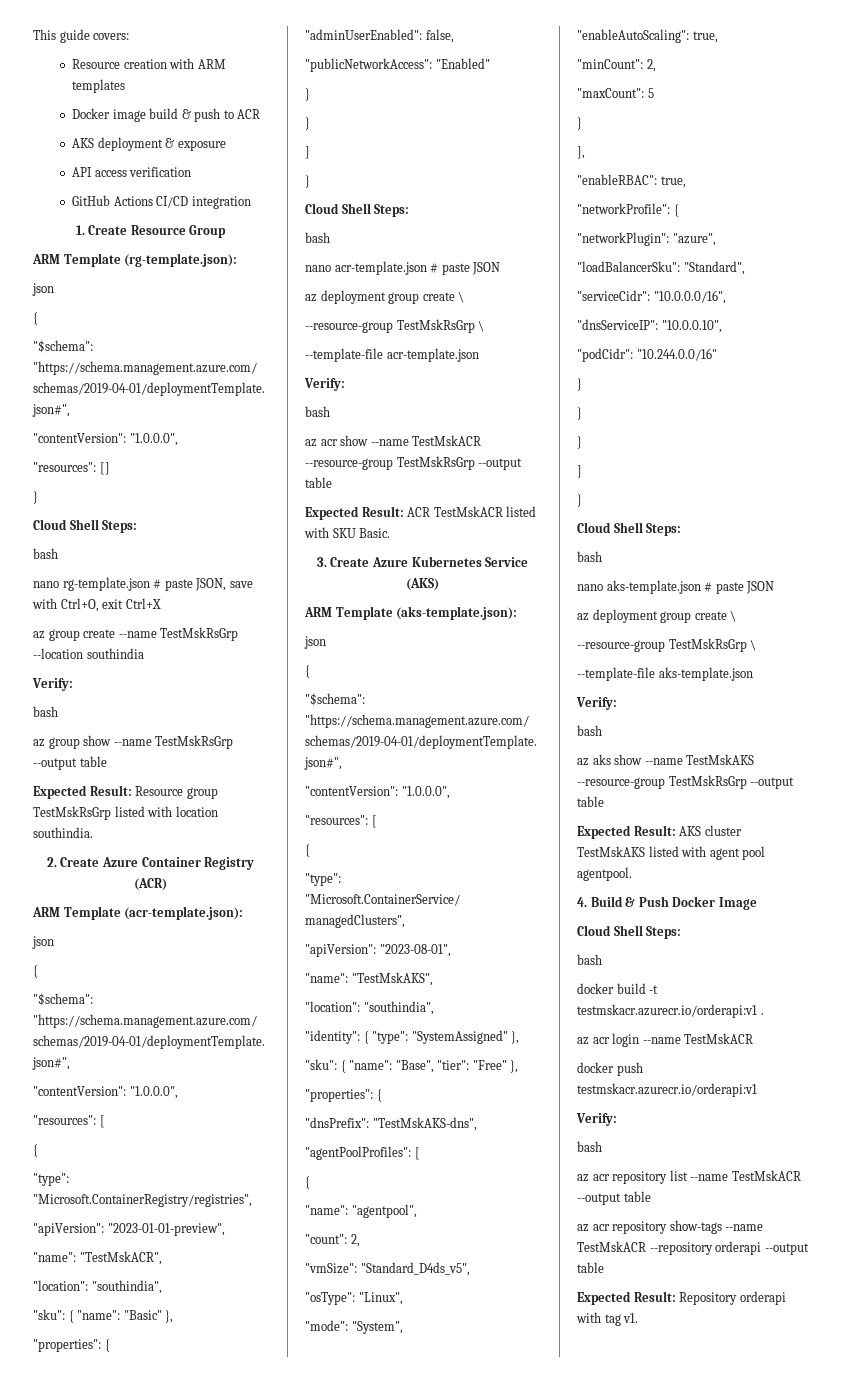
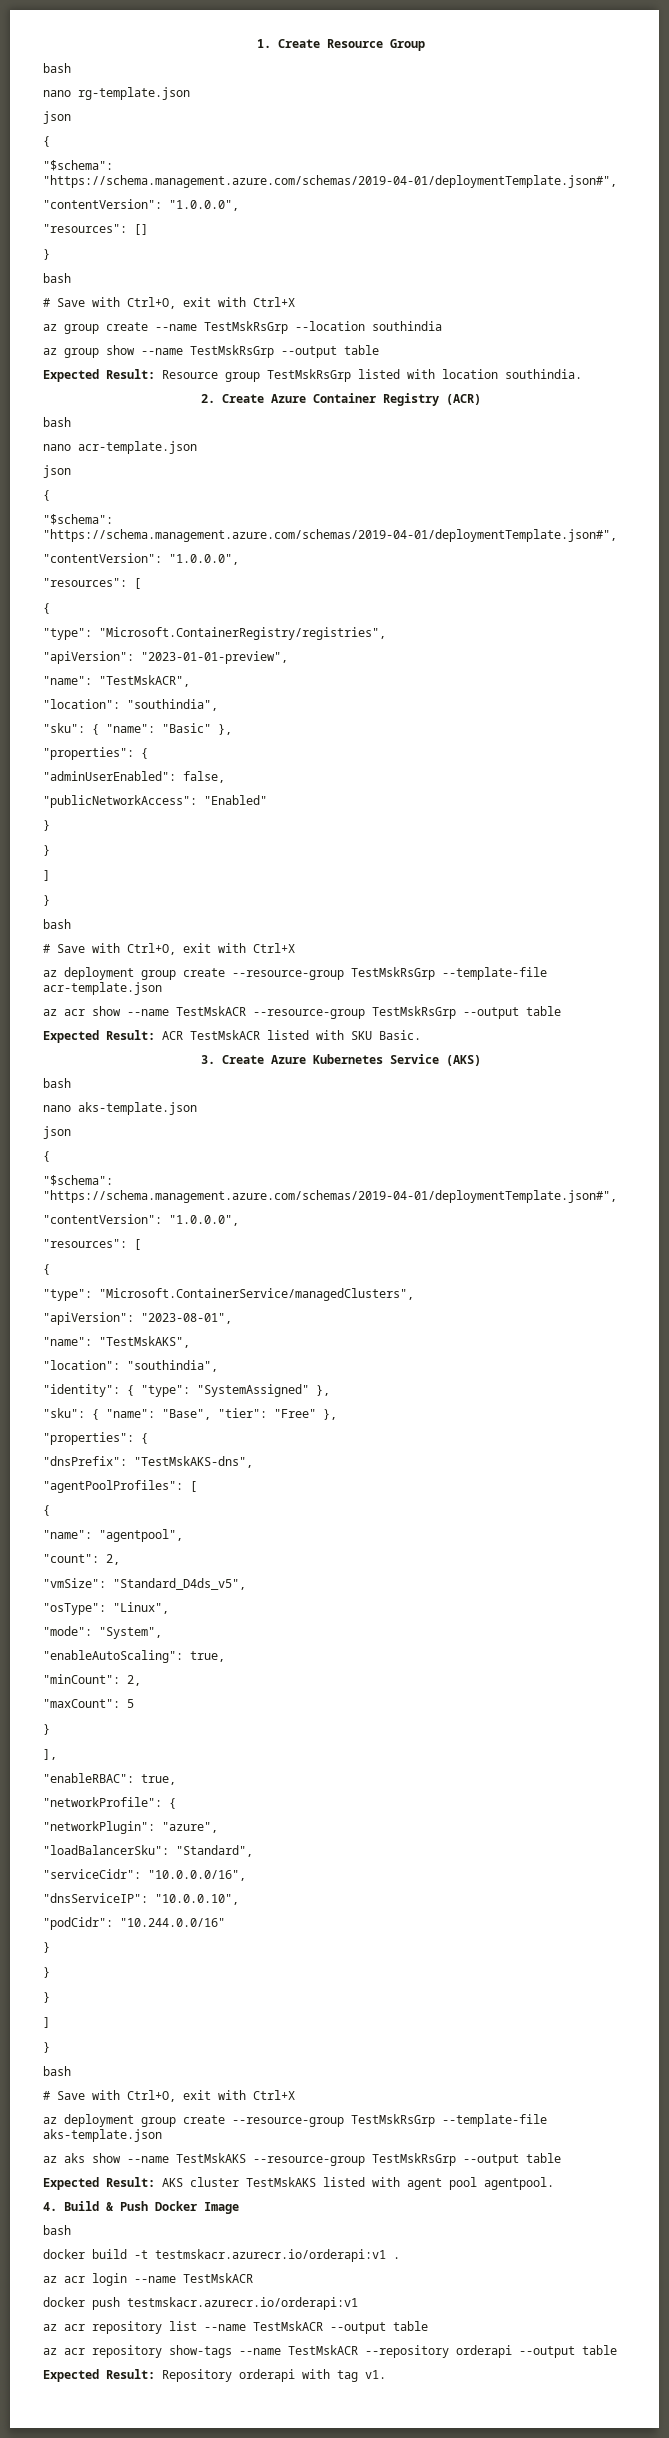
[33,29,130,43] [72,58,226,69] [72,79,126,93] [72,108,261,122] [72,137,226,151] [72,167,192,177] [72,195,251,209] This guide covers: // Resource creation with ARM templates // Docker image build & push to ACR // AKS deployment & exposure // API access verification // GitHub Actions CI/CD integration // -> (256, 43) none
[32,253,238,267] ARM Template (rg-template.json): -> [43,63,71,73] [43,87,190,100] bash // nano rg-template.json
[33,519,138,533] [33,548,58,559] [33,577,253,591] [32,598,124,612] Cloud Shell Steps: // bash // nano rg-template.json # paste JSON, save with Ctrl+O, exit -> [43,273,71,283] [43,297,246,309] bash // # Save with Ctrl+O, exit with
[32,678,73,691] [33,706,58,717] // Verify: // bash -> (442, 326) none
[32,906,244,920] ARM Template (acr-template.json): -> [43,417,71,427] [43,441,197,454] bash // nano acr-template.json
[305,203,410,217] [305,232,330,243] [305,261,501,275] [305,290,465,304] [305,319,485,333] Cloud Shell Steps: // bash // nano acr-template.json # paste JSON // az deployment group create \ // --resource-group TestMskRsGrp \ // -> [43,919,71,929] [43,943,295,955] [43,967,435,980] bash // # Save with Ctrl+O, exit with Ctrl+X // az deployment group create --resource-group TestMskRsGrp
[304,378,345,391] [305,406,330,417] // Verify: // bash -> (162, 988) none
[304,606,518,620] ARM Template (aks-template.json): -> [43,1078,71,1088] [43,1102,197,1115] bash // nano aks-template.json
[577,522,682,536] [577,551,602,562] [577,580,775,594] [577,609,737,623] [577,638,757,652] Cloud Shell Steps: // bash // nano aks-template.json # paste JSON // az deployment group create \ // --resource-group TestMskRsGrp \ // -> [43,2066,71,2076] [43,2090,295,2102] [43,2114,435,2127] bash // # Save with Ctrl+O, exit with Ctrl+X // az deployment group create --resource-group TestMskRsGrp
[576,697,617,710] [577,725,602,736] // Verify: // bash -> (162, 2135) none
[577,925,682,939] // Cloud Shell Steps: -> (239, 2208) none
[576,1113,617,1126] [577,1141,602,1152] // Verify: // bash -> (358, 2303) none

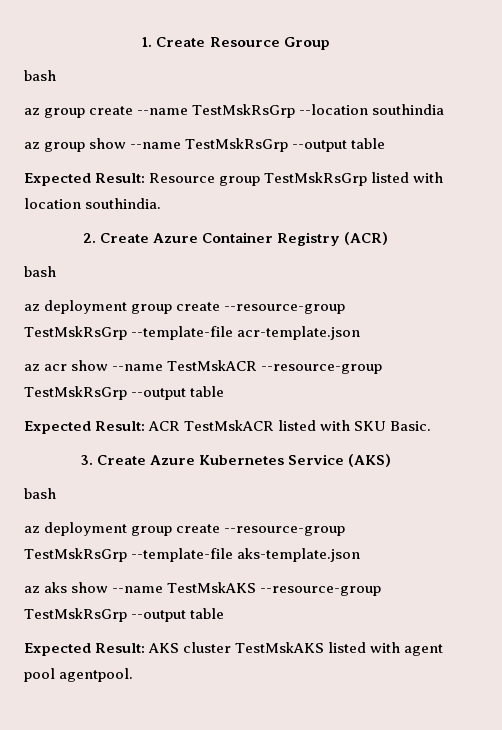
[43,87,190,100] [43,111,71,124] [43,136,50,147] [43,160,113,171] [43,175,617,188] [43,199,239,211] [43,224,148,235] [43,249,50,260] [43,273,71,283] [43,297,295,309] // nano rg-template.json // json // { // "$schema": "https://schema.management.azure.com/schemas/2019-04-01/deploymentTemplate.json#", // "contentVersion": "1.0.0.0", // "resources": [] // } // bash // # Save with Ctrl+O, exit with Ctrl+X -> (56, 75) none
[43,441,197,454] [43,465,71,478] [43,490,50,501] [43,514,113,525] [43,529,617,542] [43,553,239,565] [43,578,141,589] [43,603,50,614] [43,627,386,640] [43,651,288,664] [43,675,190,687] [43,699,218,711] [43,723,232,735] [43,747,148,760] [43,771,225,783] [43,795,267,808] [43,820,50,831] [43,845,50,856] [43,870,50,881] [43,895,50,906] [43,919,71,929] [43,943,295,955] // nano acr-template.json // json // { // "$schema": "https://schema.management.azure.com/schemas/2019-04-01/deploymentTemplate.json#", // "contentVersion": "1.0.0.0", // "resources": [ // { // "type": "Microsoft.ContainerRegistry/registries", // "apiVersion": "2023-01-01-preview", // "name": "TestMskACR", // "location": "southindia", // "sku": { "name": "Basic" }, // "properties": { // "adminUserEnabled": false, // "publicNetworkAccess": "Enabled" // } // } // ] // } // bash // # Save with Ctrl+O, exit with Ctrl+X -> (56, 271) none
[43,1102,197,1115] [43,1126,71,1139] [43,1151,50,1162] [43,1175,113,1186] [43,1190,617,1203] [43,1214,239,1226] [43,1239,141,1250] [43,1264,50,1275] [43,1288,414,1301] [43,1312,232,1325] [43,1336,190,1348] [43,1360,218,1372] [43,1384,330,1397] [43,1408,337,1420] [43,1432,148,1445] [43,1456,253,1468] [43,1480,197,1493] [43,1505,50,1516] [43,1529,183,1542] [43,1554,120,1565] [43,1578,246,1590] [43,1602,169,1615] [43,1626,162,1639] [43,1650,225,1663] [43,1674,141,1686] [43,1699,134,1708] [43,1724,50,1735] [43,1749,57,1760] [43,1773,176,1785] [43,1797,176,1809] [43,1821,218,1834] [43,1845,253,1857] [43,1869,246,1881] [43,1893,239,1905] [43,1917,225,1930] [43,1942,50,1953] [43,1967,50,1978] [43,1992,50,2003] [43,2017,50,2028] [43,2042,50,2053] [43,2066,71,2076] [43,2090,295,2102] // nano aks-template.json // json // { // "$schema": "https://schema.management.azure.com/schemas/2019-04-01/deploymentTemplate.json#", // "contentVersion": "1.0.0.0", // "resources": [ // { // "type": "Microsoft.ContainerService/managedClusters", // "apiVersion": "2023-08-01", // "name": "TestMskAKS", // "location": "southindia", // "identity": { "type": "SystemAssigned" }, // "sku": { "name": "Base", "tier": "Free" }, // "properties": { // "dnsPrefix": "TestMskAKS-dns", // "agentPoolProfiles": [ // { // "name": "agentpool", // "count": 2, // "vmSize": "Standard_D4ds_v5", // "osType": "Linux", // "mode": "System", // "enableAutoScaling": true, // "minCount": 2, // "maxCount": 5 // } // ], // "enableRBAC": true, // "networkProfile": { // "networkPlugin": "azure", // "loadBalancerSku": "Standard", // "serviceCidr": "10.0.0.0/16", // "dnsServiceIP": "10.0.0.10", // "podCidr": "10.244.0.0/16" // } // } // } // ] // } // bash // # Save with Ctrl+O, exit with Ctrl+X -> (56, 493) none
[43,2201,239,2214] [43,2225,71,2235] [43,2249,400,2262] [43,2273,253,2286] [43,2297,358,2310] [43,2321,428,2334] [43,2345,617,2358] [43,2369,386,2382] // 4. Build & Push Docker Image // bash // docker build -t testmskacr.azurecr.io/orderapi:v1 . // az acr login --name TestMskACR // docker push testmskacr.azurecr.io/orderapi:v1 // az acr repository list --name TestMskACR --output table // az acr repository show-tags --name TestMskACR --repository orderapi --output table // Expected Result: Repository orderapi with tag v1. -> (134, 675) none

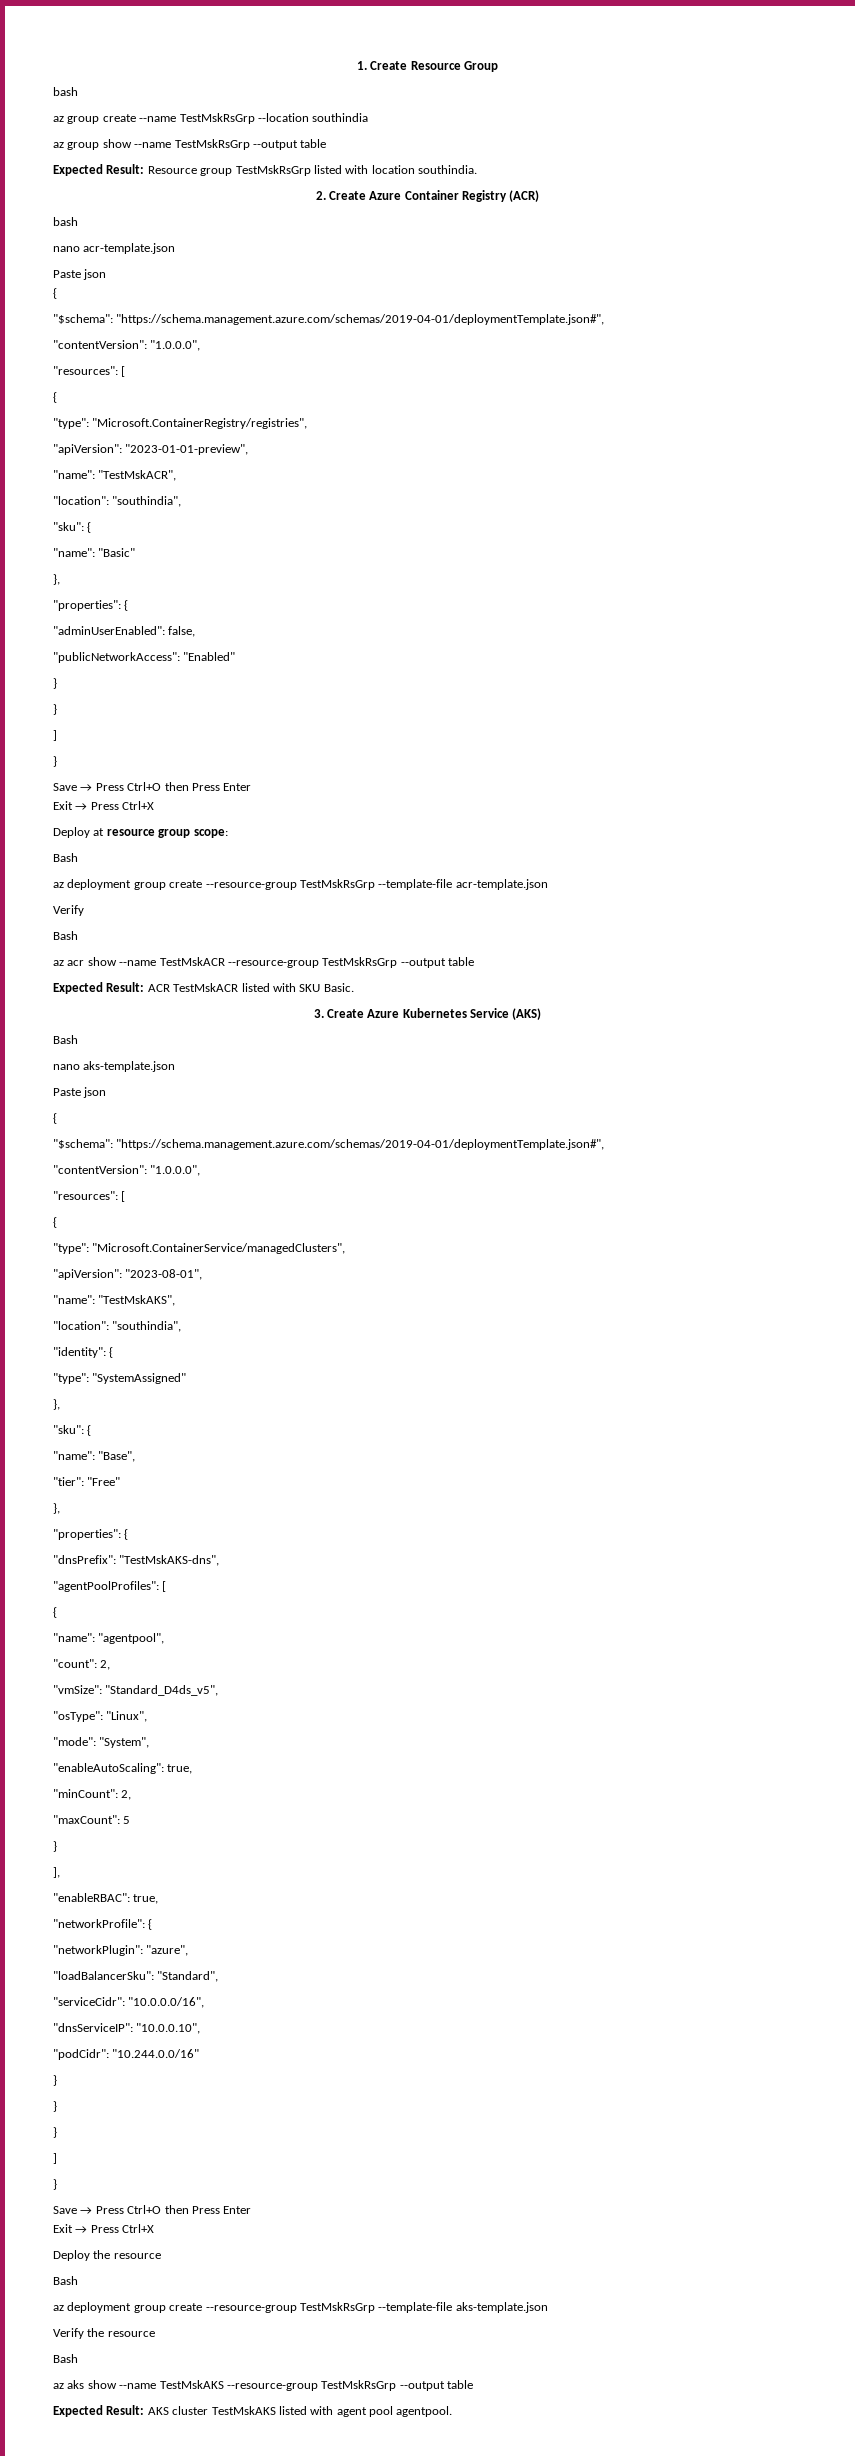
(56, 271) none -> [53,243,176,254] [53,269,107,280] [53,288,57,299] [53,314,605,325] [53,340,201,351] [53,366,126,377] [53,392,57,403] [53,418,308,429] [53,444,249,455] [53,470,177,481] [53,496,182,507] [53,522,92,533] [53,548,136,557] [53,574,60,585] [53,600,129,611] [53,626,196,637] [53,652,236,663] [53,678,57,689] [53,704,57,715] [53,730,57,741] [53,756,57,767] [53,782,252,791] [53,801,155,810] [53,827,228,838] [53,853,78,862] // nano acr-template.json // Paste json // { // "$schema": "https://schema.management.azure.com/schemas/2019-04-01/deploymentTemplate.json#", // "contentVersion": "1.0.0.0", // "resources": [ // { // "type": "Microsoft.ContainerRegistry/registries", // "apiVersion": "2023-01-01-preview", // "name": "TestMskACR", // "location": "southindia", // "sku": { // "name": "Basic" // }, // "properties": { // "adminUserEnabled": false, // "publicNetworkAccess": "Enabled" // } // } // ] // } // Save → Press Ctrl+O then Press Enter // Exit → Press Ctrl+X // Deploy at resource group scope: // Bash
(361, 333) none -> [53,905,84,916] [53,931,78,940] // Verify // Bash
[24,488,56,499] bash -> [53,1035,78,1044] [53,1061,176,1072] [53,1087,107,1098] [53,1113,57,1124] [53,1139,605,1150] [53,1165,201,1176] [53,1191,126,1202] [53,1217,57,1228] [53,1243,346,1254] [53,1269,203,1280] [53,1295,176,1306] [53,1321,182,1332] [53,1347,114,1358] [53,1373,187,1384] [53,1399,60,1410] [53,1425,92,1436] [53,1451,136,1462] [53,1477,121,1486] [53,1503,60,1514] [53,1529,129,1540] [53,1555,220,1566] [53,1581,167,1592] [53,1607,57,1618] [53,1633,165,1644] [53,1659,111,1670] [53,1685,219,1696] [53,1711,148,1722] [53,1737,150,1748] [53,1763,193,1774] [53,1789,132,1800] [53,1815,131,1824] [53,1841,57,1852] [53,1867,60,1878] [53,1893,159,1904] [53,1919,153,1930] [53,1945,189,1956] [53,1971,219,1982] [53,1997,205,2008] [53,2023,201,2034] [53,2049,200,2060] [53,2075,57,2086] [53,2101,57,2112] [53,2127,57,2138] [53,2153,57,2164] [53,2179,57,2190] [53,2205,252,2214] [53,2224,155,2233] [53,2250,161,2261] [53,2276,78,2285] Bash // nano aks-template.json // Paste json // { // "$schema": "https://schema.management.azure.com/schemas/2019-04-01/deploymentTemplate.json#", // "contentVersion": "1.0.0.0", // "resources": [ // { // "type": "Microsoft.ContainerService/managedClusters", // "apiVersion": "2023-08-01", // "name": "TestMskAKS", // "location": "southindia", // "identity": { // "type": "SystemAssigned" // }, // "sku": { // "name": "Base", // "tier": "Free" // }, // "properties": { // "dnsPrefix": "TestMskAKS-dns", // "agentPoolProfiles": [ // { // "name": "agentpool", // "count": 2, // "vmSize": "Standard_D4ds_v5", // "osType": "Linux", // "mode": "System", // "enableAutoScaling": true, // "minCount": 2, // "maxCount": 5 // } // ], // "enableRBAC": true, // "networkProfile": { // "networkPlugin": "azure", // "loadBalancerSku": "Standard", // "serviceCidr": "10.0.0.0/16", // "dnsServiceIP": "10.0.0.10", // "podCidr": "10.244.0.0/16" // } // } // } // ] // } // Save → Press Ctrl+O then Press Enter // Exit → Press Ctrl+X // Deploy the resource // Bash
(361, 555) none -> [53,2328,155,2339] [53,2354,78,2363] // Verify the resource // Bash

